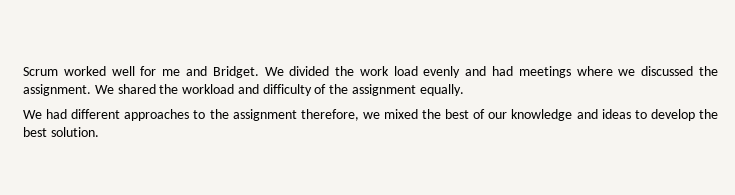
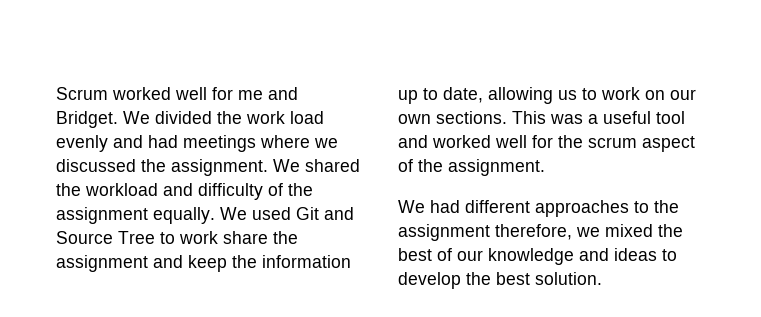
(464, 90) none -> [220,207,354,220] [56,231,298,244] [56,255,351,272] [398,87,696,104] [398,111,685,124] [398,135,695,152] [398,159,545,176] We used Git and Source Tree to work share the assignment and keep the information up to date, allowing us to work on our own sections. This was a useful tool and worked well for the scrum aspect of the assignment.

